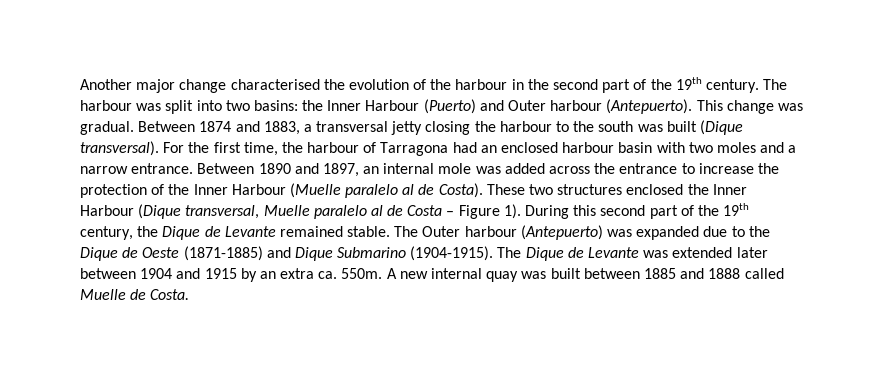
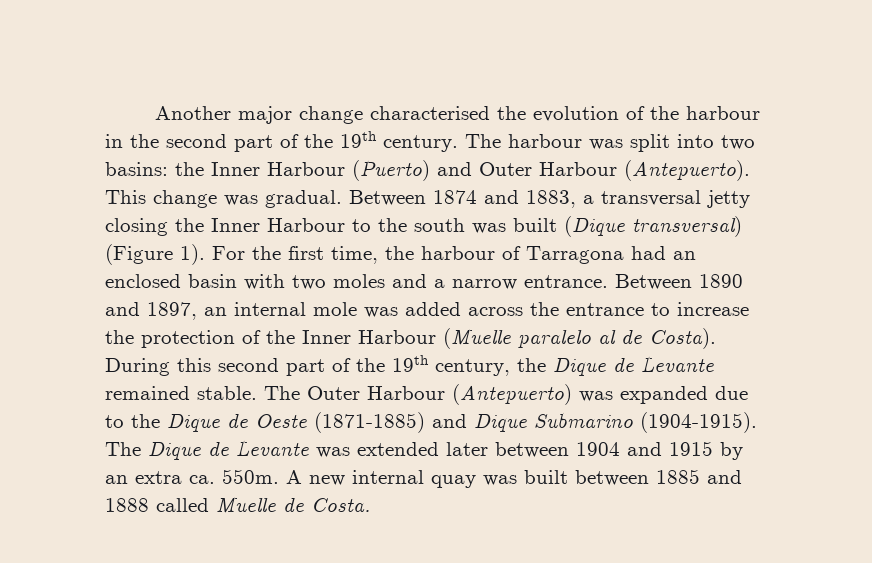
[550,100,603,111] harbour -> [539,162,617,176] Harbour
[499,121,552,132] harbour -> [211,218,345,232] Inner Harbour
[80,141,159,156] transversal). -> [632,216,742,237] [105,244,205,265] transversal) (Figure 1).
[562,142,615,153] harbour -> (181, 281) none
[486,184,747,195] [80,204,521,219] These two structures enclosed the Inner Harbour (Dique transversal, Muelle paralelo al de Costa – Figure 1). -> (716, 338) none
[464,226,517,237] harbour -> [367,386,445,400] Harbour

